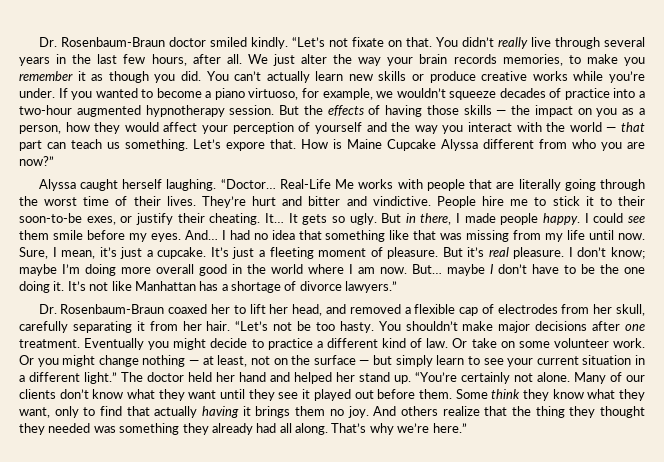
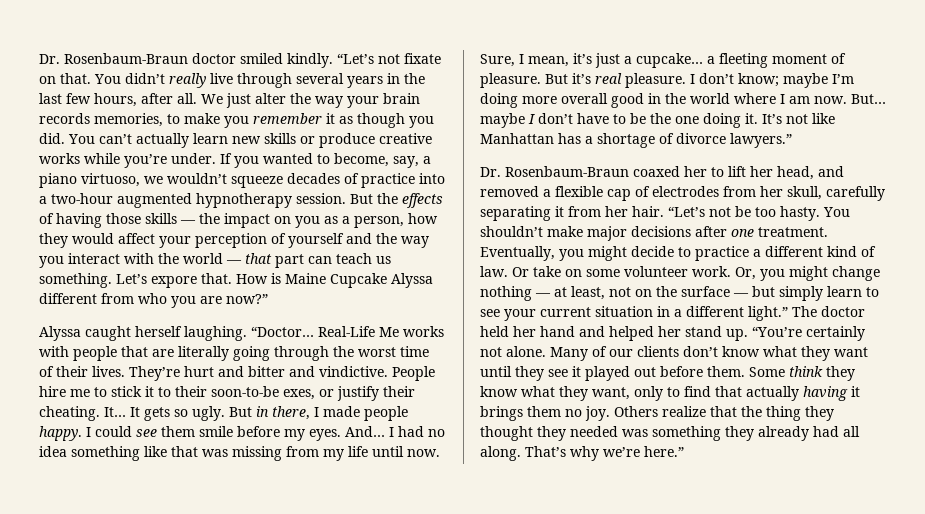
[156,88,202,98] become -> [334,153,419,168] become, say,
[301,88,373,100] for example, -> (140, 180) none
[298,230,322,240] that -> (67, 451) none
[157,247,255,259] cupcake. It’s just -> [636,53,703,68] cupcake…
[84,338,145,350] Eventually -> [480,246,555,261] Eventually,
[19,355,34,365] Or -> [735,267,756,280] Or,
[373,406,438,416] And others -> [614,406,658,417] Others

